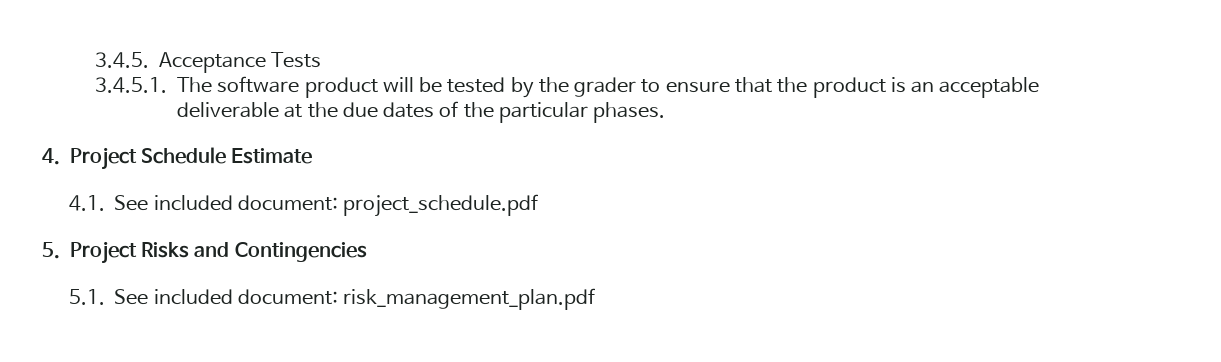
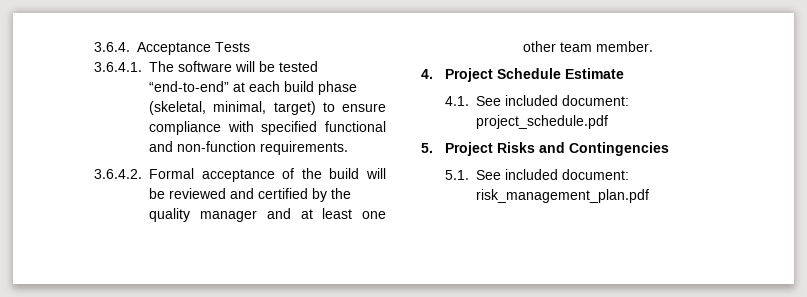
[95,52,150,68] 3.4.5. -> [94,42,131,52] 3.6.4.
[95,77,168,93] 3.4.5.1. -> [94,62,143,72] 3.6.4.1.
[304,77,378,98] product -> (233, 66) none
[510,77,1040,98] [177,101,666,123] by the grader to ensure that the product is an acceptable deliverable at the due dates of the particular phases. -> [149,81,358,95] [149,101,386,115] [149,121,386,135] [149,141,349,155] [94,168,386,182] [149,188,352,202] [149,208,386,222] [523,41,654,52] “end-to-end” at each build phase (skeletal, minimal, target) to ensure compliance with specified functional and non-function requirements. // 3.6.4.2. Formal acceptance of the build will be reviewed and certified by the quality manager and at least one other team member.

